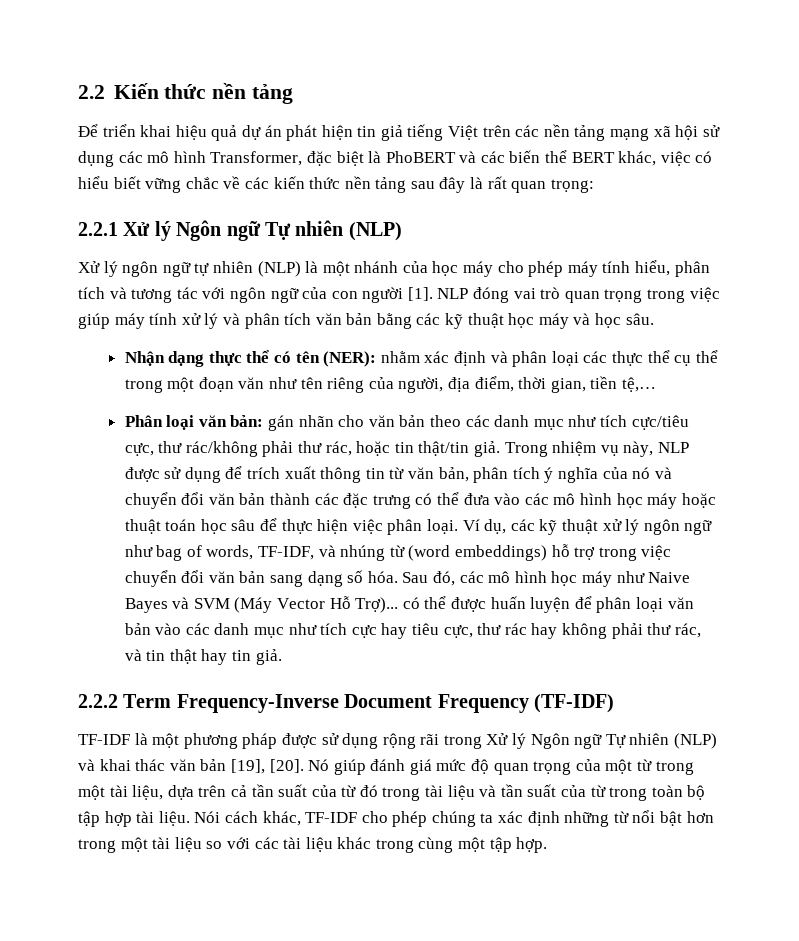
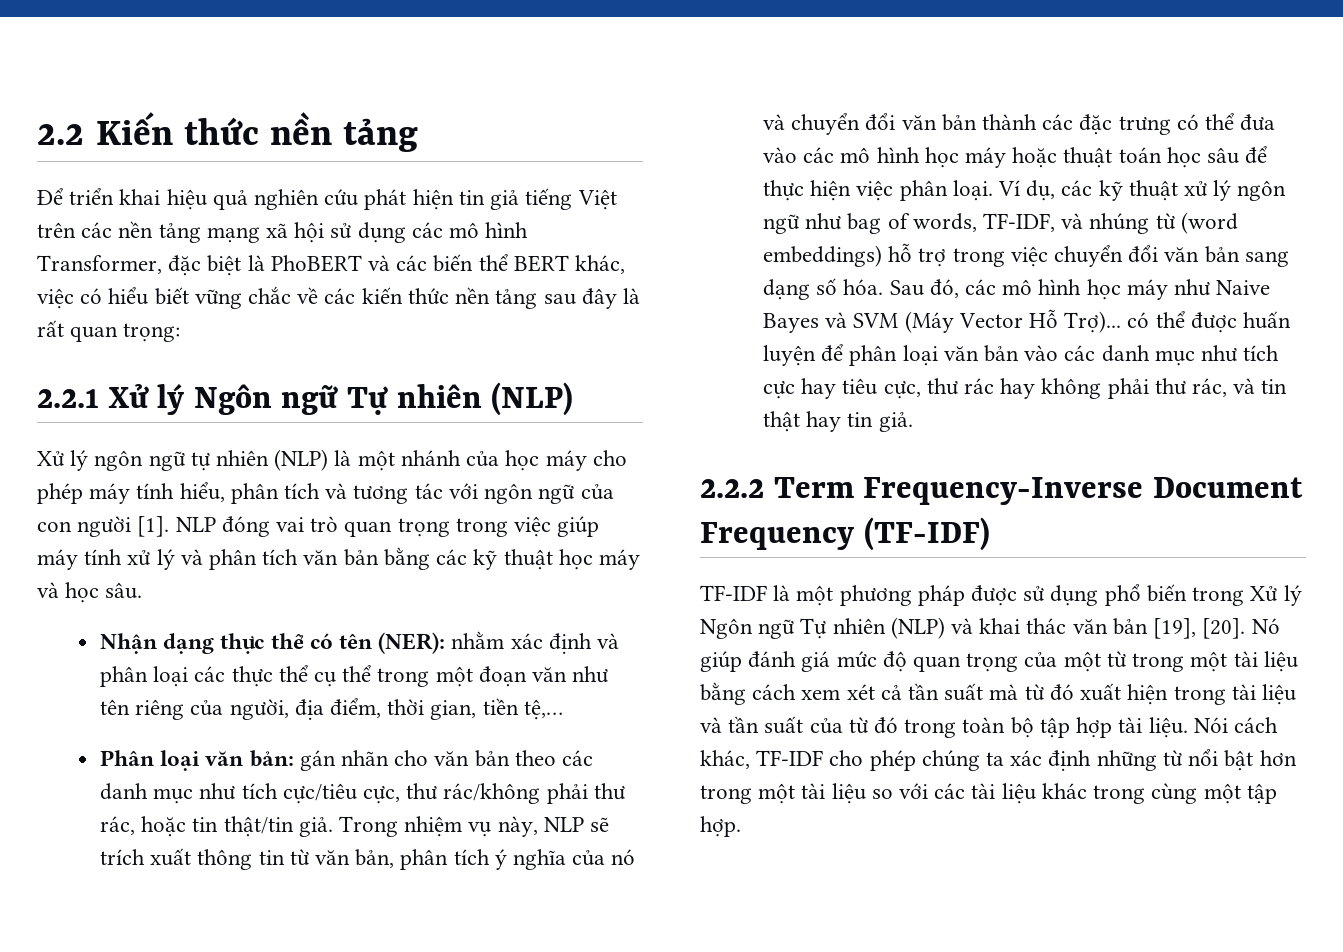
[241,125,282,140] dự án -> [254,189,359,210] nghiên cứu
[124,466,243,483] được sử dụng để -> [590,817,610,832] sẽ
[382,733,440,749] rộng rãi -> [1104,584,1187,606] phổ biến
[132,785,227,800] liệu, dựa trên -> [1263,651,1298,672] [700,682,875,705] liệu bằng cách xem xét
[311,785,378,797] của từ đó -> [989,683,1169,705] mà từ đó xuất hiện
(606, 791) none -> [874,717,899,734] đó

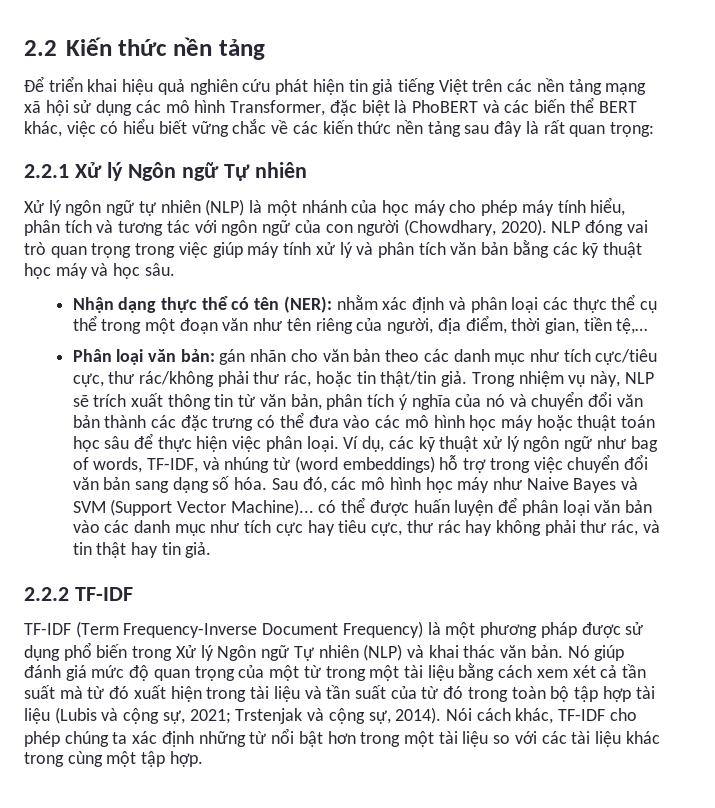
[491,382,574,416] (NLP) -> (307, 170) none
[137,516,170,537] [1]. -> [403,219,547,236] (Chowdhary, 2020).
[904,309,1122,333] (Máy Vector Hỗ Trợ)... -> [110,499,314,516] (Support Vector Machine)...
[773,477,1303,505] [700,517,990,551] [700,585,767,601] Term Frequency-Inverse Document Frequency (TF-IDF) // TF-IDF -> [74,587,133,601] [24,621,423,638] TF-IDF // TF-IDF (Term Frequency-Inverse Document Frequency)
[1112,618,1246,639] bản [19], [20]. -> [530,645,563,658] bản.
[1148,717,1188,738] liệu. -> [24,707,442,724] liệu (Lubis và cộng sự, 2021; Trstenjak và cộng sự, 2014).

